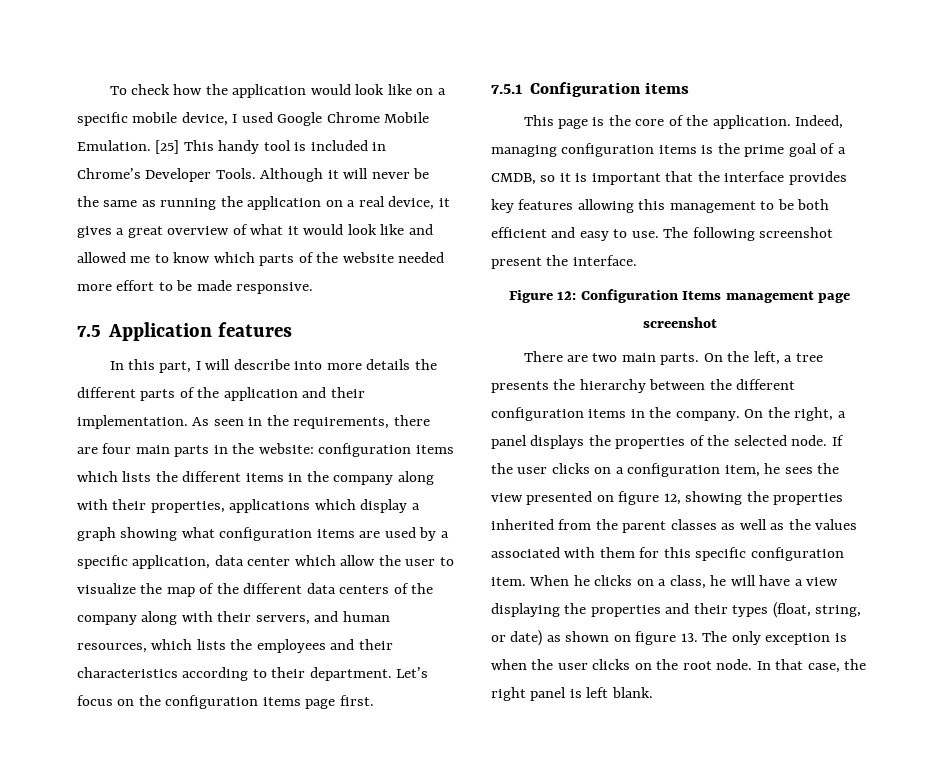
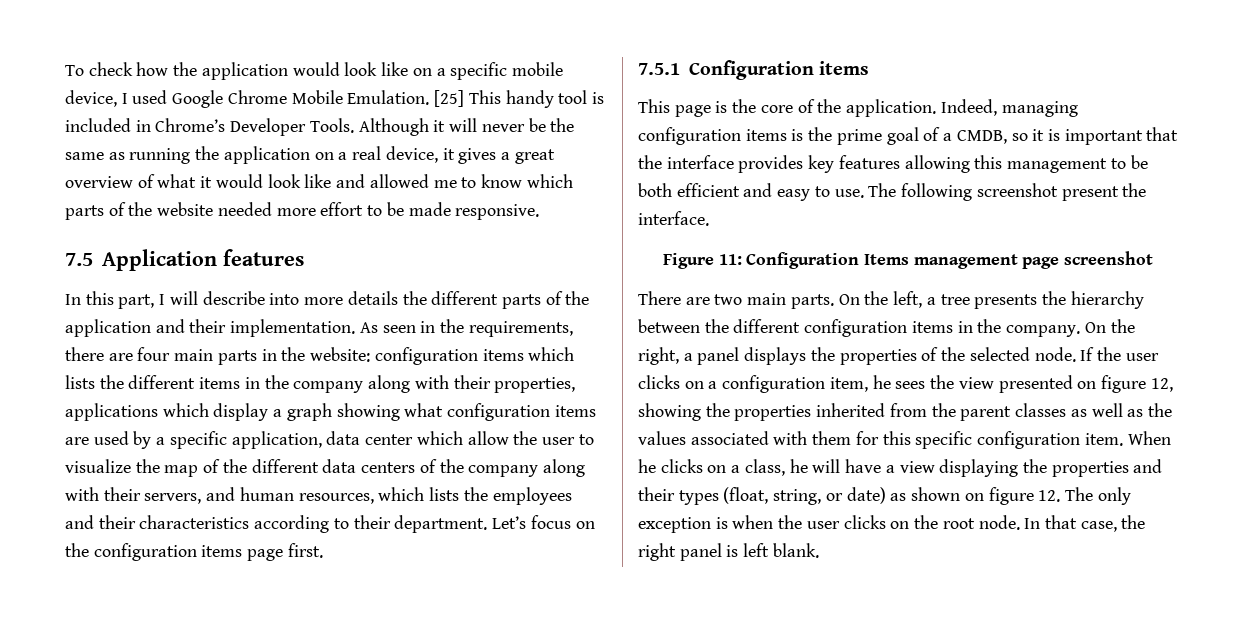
[557,291,577,300] 12: -> [718,254,742,265] 11:
[680,633,698,642] 13. -> [1038,490,1061,502] 12.

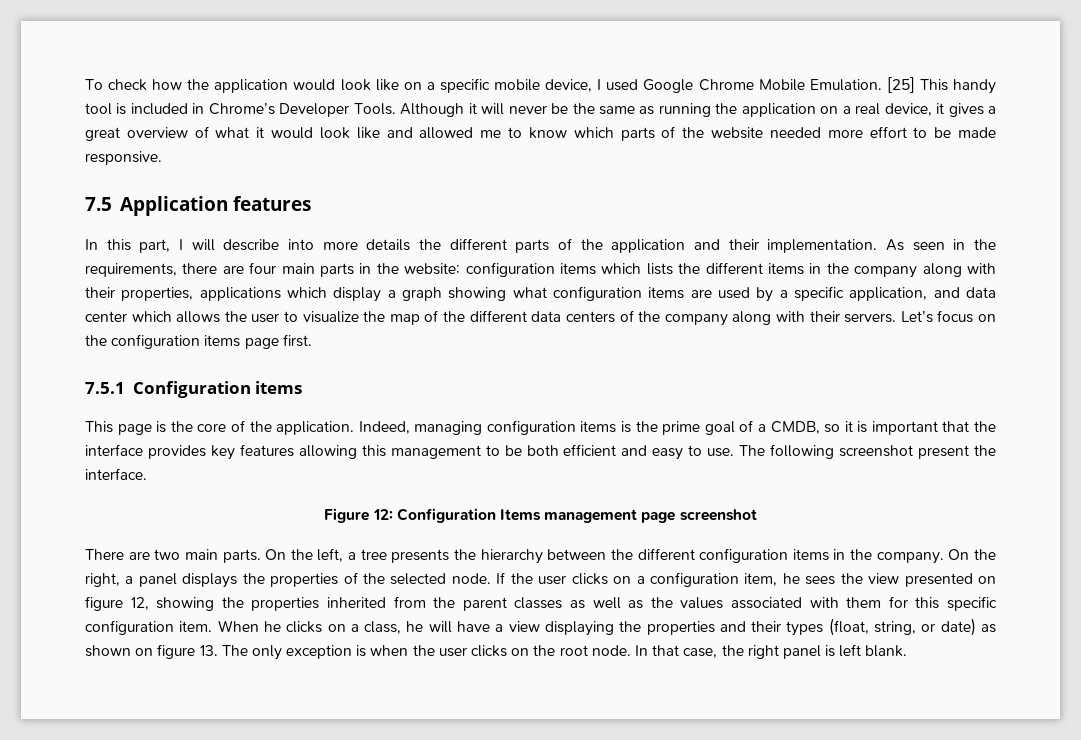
(322, 440) none -> [933,287,960,298] and
[467,431,509,445] allow -> [176,311,221,323] allows
[144,487,572,505] [65,515,488,533] servers, and human resources, which lists the employees and their characteristics according to their department. -> [844,313,897,323] servers.
[718,254,742,265] 11: -> [372,509,393,520] 12:
[1038,490,1061,502] 12. -> [199,645,218,656] 13.

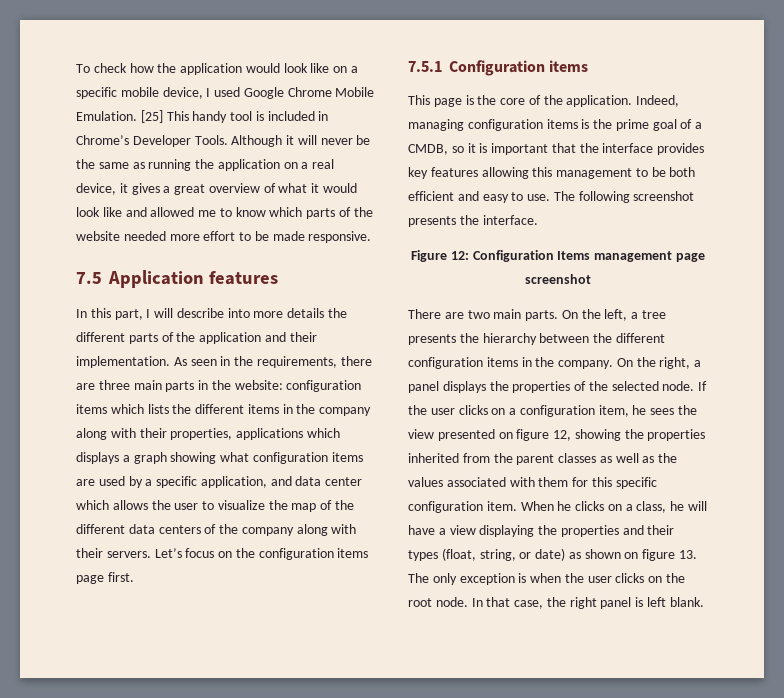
[249,262,277,274] four -> [98,380,130,390] three
[333,287,382,302] display -> [76,452,119,464] displays
[918,445,970,459] present -> [408,216,456,227] presents

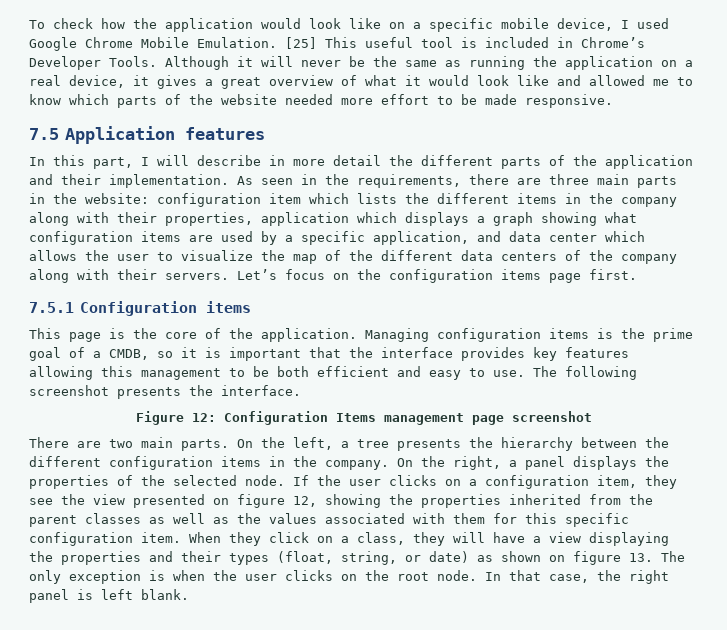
[192,111,228,123] handy -> [365,37,413,48] useful
[227,308,325,318] into more details -> [269,155,381,166] in more detail
[76,404,107,414] items -> [269,193,301,204] item
[236,428,304,440] applications -> [261,212,349,226] application
[636,95,680,107] [408,119,464,131] Indeed, managing -> [365,328,429,342] Managing
[632,405,675,415] he sees -> [645,475,677,489] [29,498,53,505] they see
[557,501,605,511] he clicks -> [229,532,309,546] they click
[670,501,685,511] he -> [413,532,445,546] they

